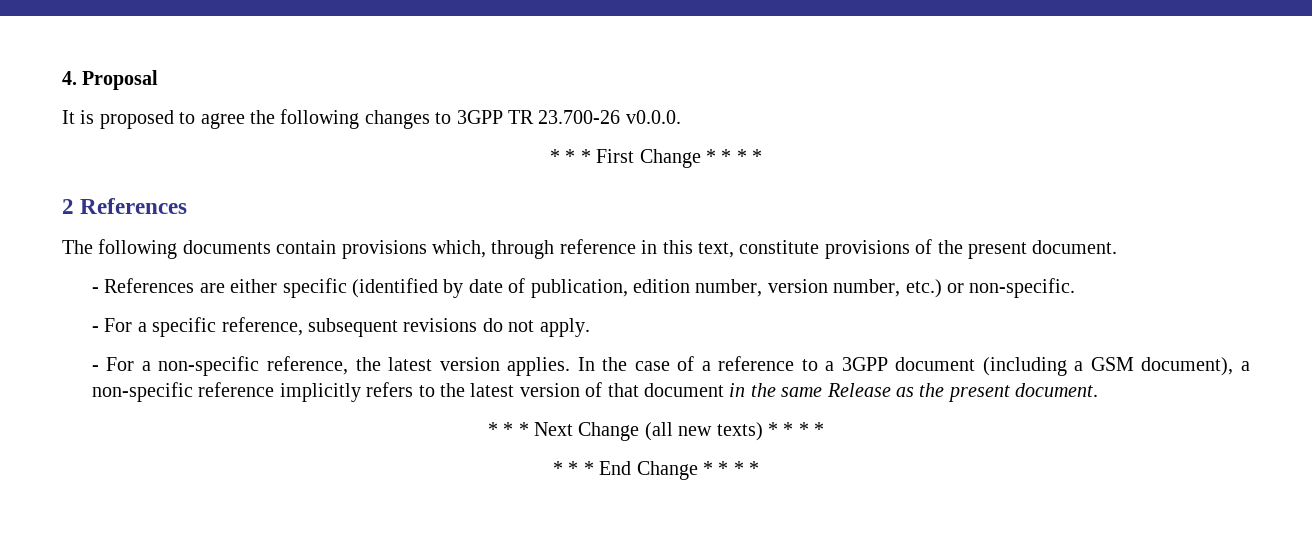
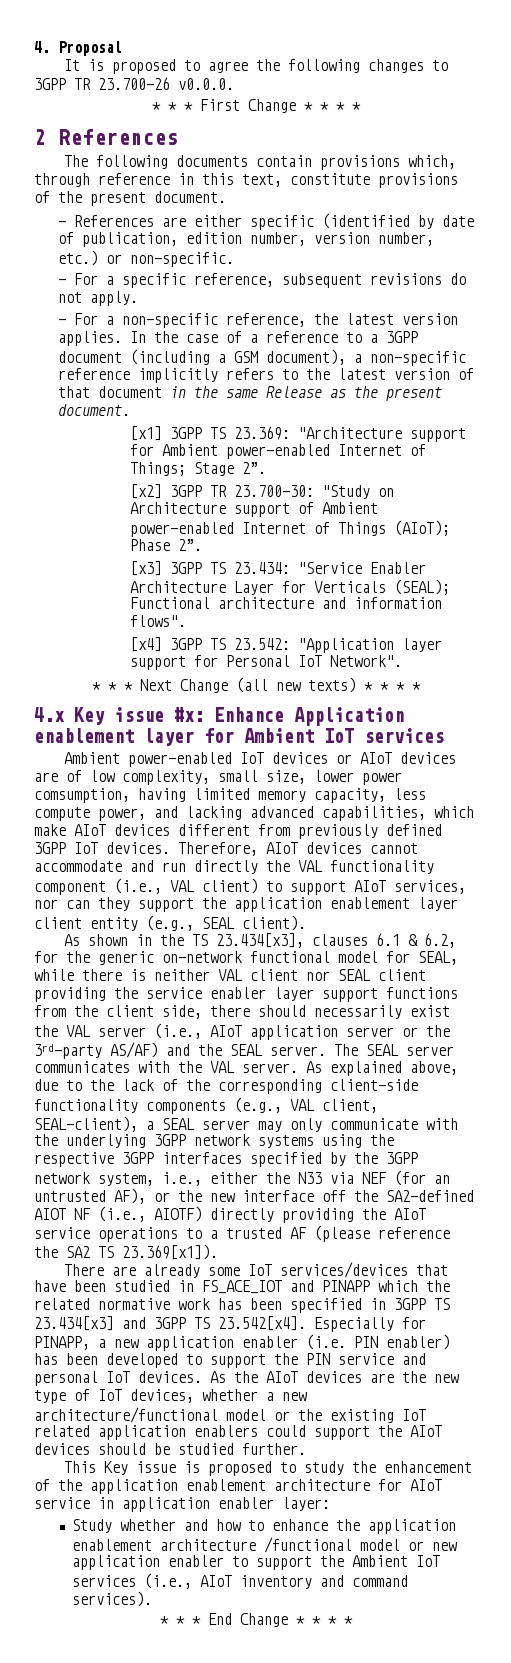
(1099, 390) none -> [129,426,466,442] [129,444,426,459] [129,462,266,476] [129,484,394,499] [129,502,378,517] [129,520,450,537] [129,539,202,551] [129,561,426,576] [129,579,450,595] [129,597,442,609] [129,615,186,627] [129,637,442,653] [129,655,402,670] // [x1] 3GPP TS 23.369: "Architecture support for Ambient power-enabled Internet of Things; Stage 2”. // [x2] 3GPP TR 23.700-30: "Study on Architecture support of Ambient power-enabled Internet of Things (AIoT); Phase 2”. // [x3] 3GPP TS 23.434: "Service Enabler Architecture Layer for Verticals (SEAL); Functional architecture and information flows". // [x4] 3GPP TS 23.542: "Application layer support for Personal IoT Network".
(825, 429) none -> [34,707,404,726] [34,728,444,746] [64,752,457,767] [34,770,402,785] [34,788,426,803] [34,806,474,821] [34,824,442,839] [34,842,418,856] [34,860,434,874] [34,878,466,895] [34,897,458,912] [34,915,306,931] [64,933,457,948] [34,951,458,965] [34,969,426,981] [34,987,458,1002] [34,1005,450,1019] [34,1023,450,1040] [34,1042,454,1059] [34,1061,458,1076] [34,1079,418,1094] [34,1097,378,1114] [34,1116,458,1132] [34,1134,394,1148] [34,1152,418,1167] [34,1170,450,1186] [34,1188,474,1204] [34,1206,426,1223] [34,1225,450,1242] [34,1244,218,1260] [64,1262,449,1278] [34,1280,450,1294] [34,1298,450,1313] [34,1316,426,1332] [34,1334,450,1351] [34,1353,426,1368] [34,1371,459,1386] [34,1389,307,1404] [34,1407,426,1423] [34,1425,442,1440] [34,1443,306,1455] [64,1461,473,1476] [34,1479,442,1494] [34,1497,330,1512] [71,1519,456,1534] [71,1537,457,1553] [71,1555,440,1570] [71,1573,408,1589] [71,1591,152,1607] // 4.x Key issue #x: Enhance Application enablement layer for Ambient IoT services // Ambient power-enabled IoT devices or AIoT devices are of low complexity, small size, lower power comsumption, having limited memory capacity, less compute power, and lacking advanced capabilities, which make AIoT devices different from previously defined 3GPP IoT devices. Therefore, AIoT devices cannot accommodate and run directly the VAL functionality component (i.e., VAL client) to support AIoT services, nor can they support the application enablement layer client entity (e.g., SEAL client). // As shown in the TS 23.434[x3], clauses 6.1 & 6.2, for the generic on-network functional model for SEAL, while there is neither VAL client nor SEAL client providing the service enabler layer support functions from the client side, there should necessarily exist the VAL server (i.e., AIoT application server or the 3rd-party AS/AF) and the SEAL server. The SEAL server communicates with the VAL server. As explained above, due to the lack of the corresponding client-side functionality components (e.g., VAL client, SEAL-client), a SEAL server may only communicate with the underlying 3GPP network systems using the respective 3GPP interfaces specified by the 3GPP network system, i.e., either the N33 via NEF (for an untrusted AF), or the new interface off the SA2-defined AIOT NF (i.e., AIOTF) directly providing the AIoT service operations to a trusted AF (please reference the SA2 TS 23.369[x1]). // There are already some IoT services/devices that have been studied in FS_ACE_IOT and PINAPP which the related normative work has been specified in 3GPP TS 23.434[x3] and 3GPP TS 23.542[x4]. Especially for PINAPP, a new application enabler (i.e. PIN enabler) has been developed to support the PIN service and personal IoT devices. As the AIoT devices are the new type of IoT devices, whether a new architecture/functional model or the existing IoT related application enablers could support the AIoT devices should be studied further. // This Key issue is proposed to study the enhancement of the application enablement architecture for AIoT service in application enabler layer: // Study whether and how to enhance the application enablement architecture /functional model or new application enabler to support the Ambient IoT services (i.e., AIoT inventory and command services).

